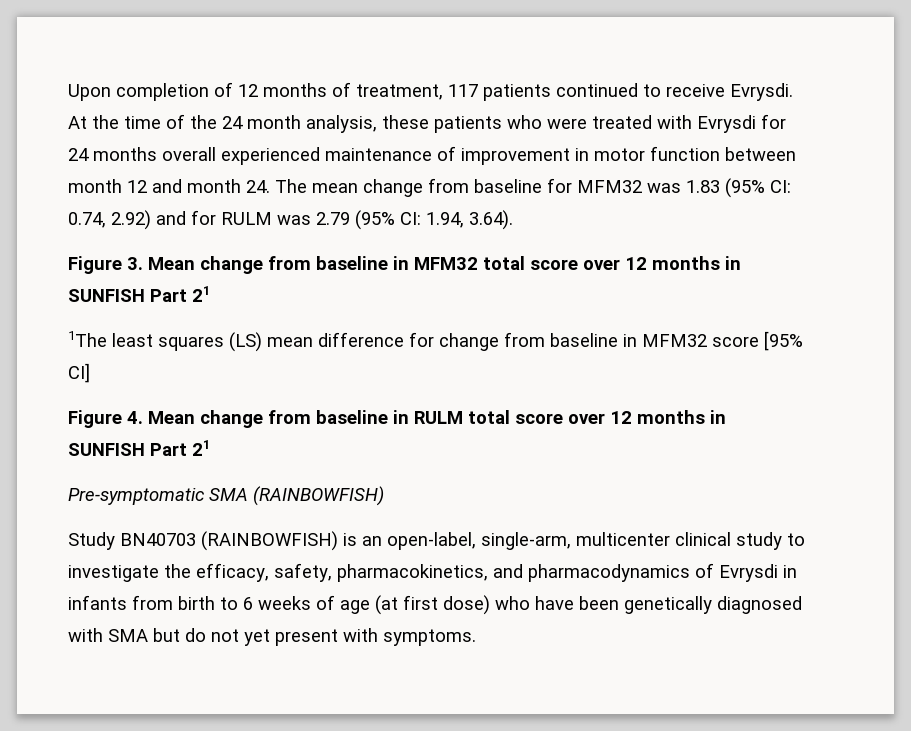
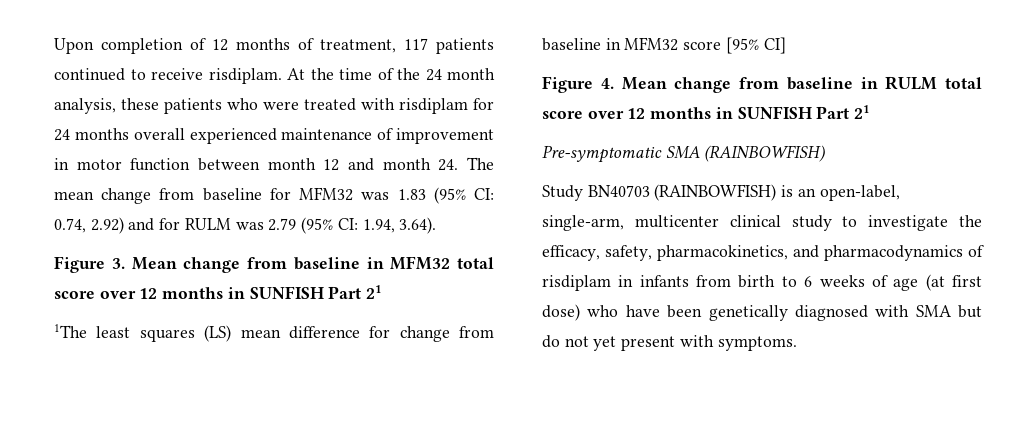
[730,83,793,101] Evrysdi. -> [208,68,282,84] risdiplam.
[697,115,756,133] Evrysdi -> [399,98,468,114] risdiplam
[719,564,778,582] Evrysdi -> [542,275,611,291] risdiplam

